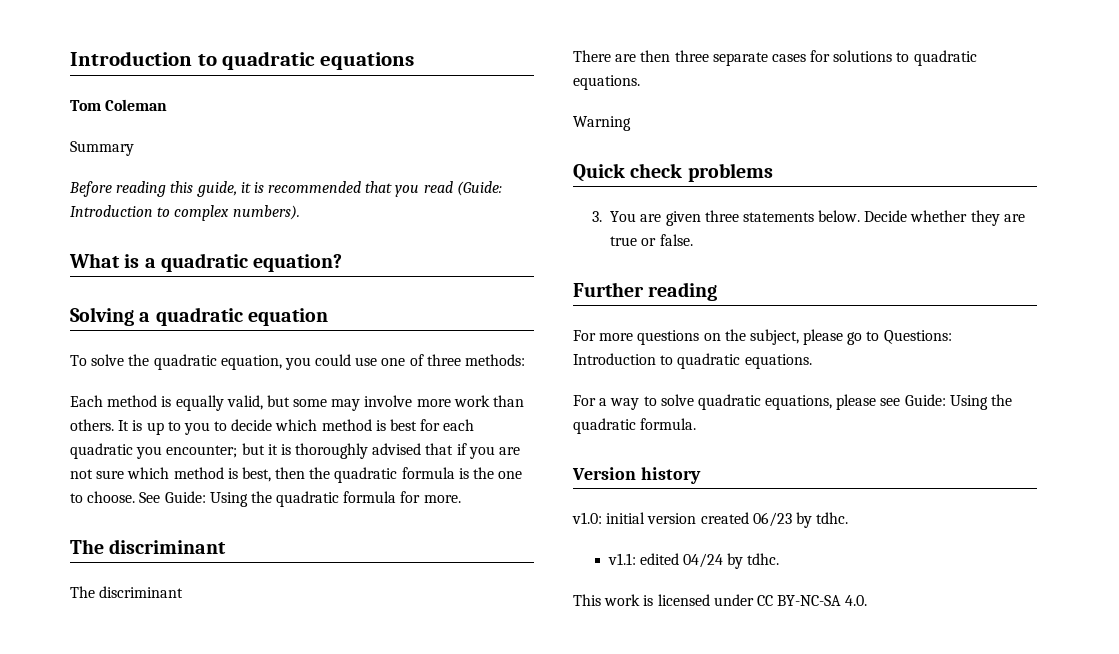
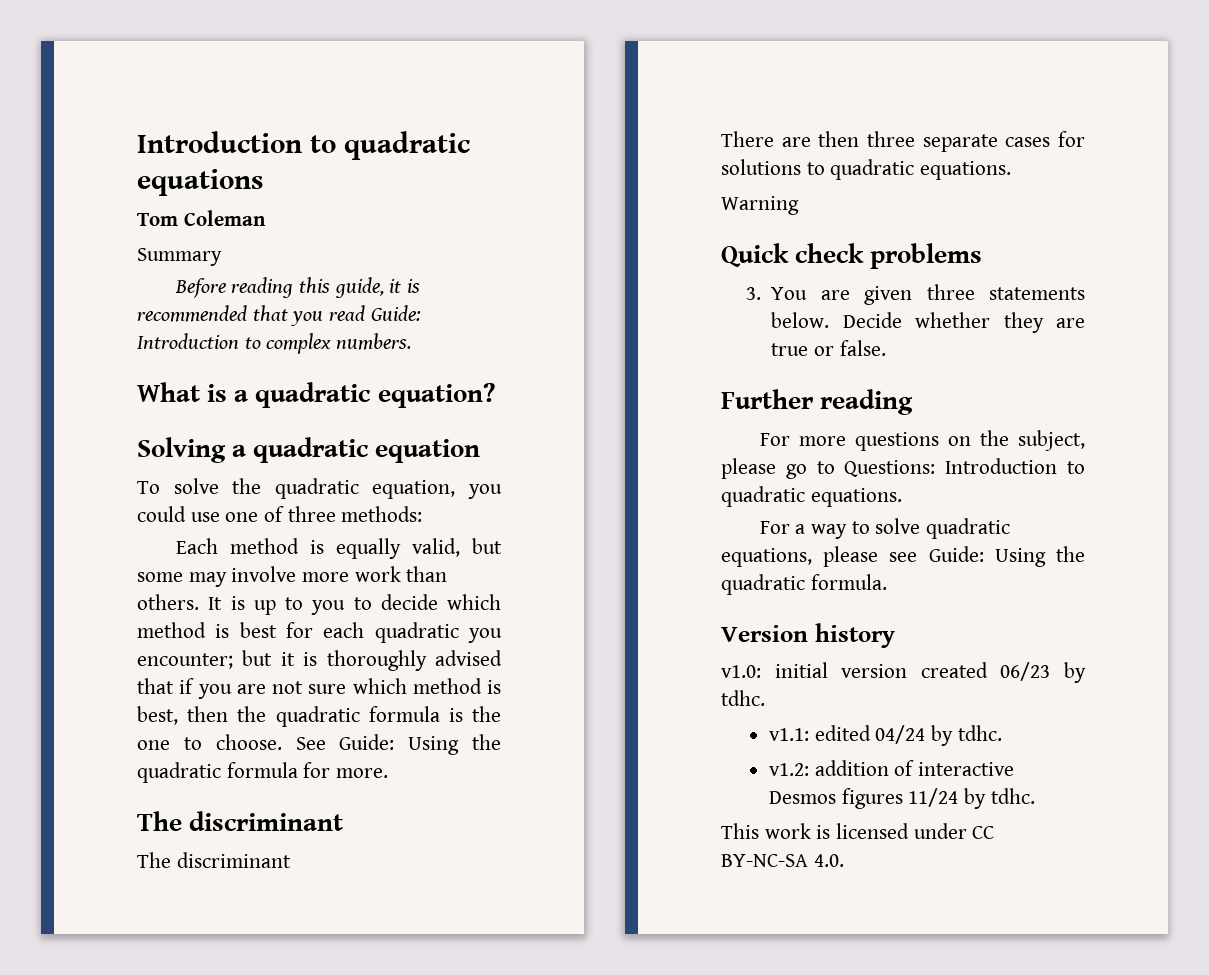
[456,181,502,196] (Guide: -> [370,305,421,321] Guide:
[232,205,300,220] numbers). -> [336,333,412,350] numbers.
(780, 559) none -> [768,760,1014,776] [768,788,1035,809] // v1.2: addition of interactive Desmos figures 11/24 by tdhc.

